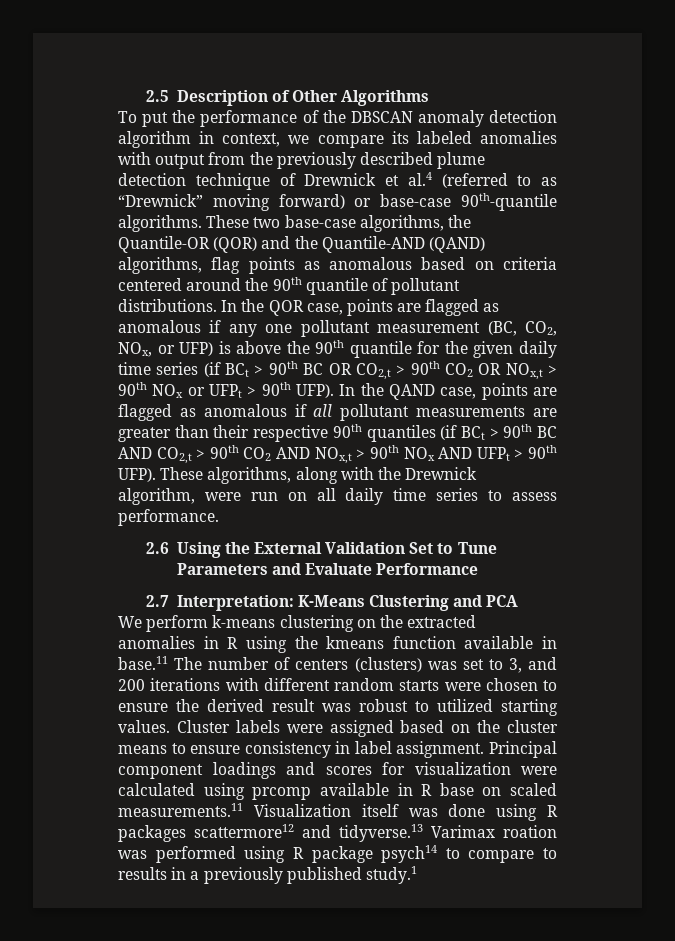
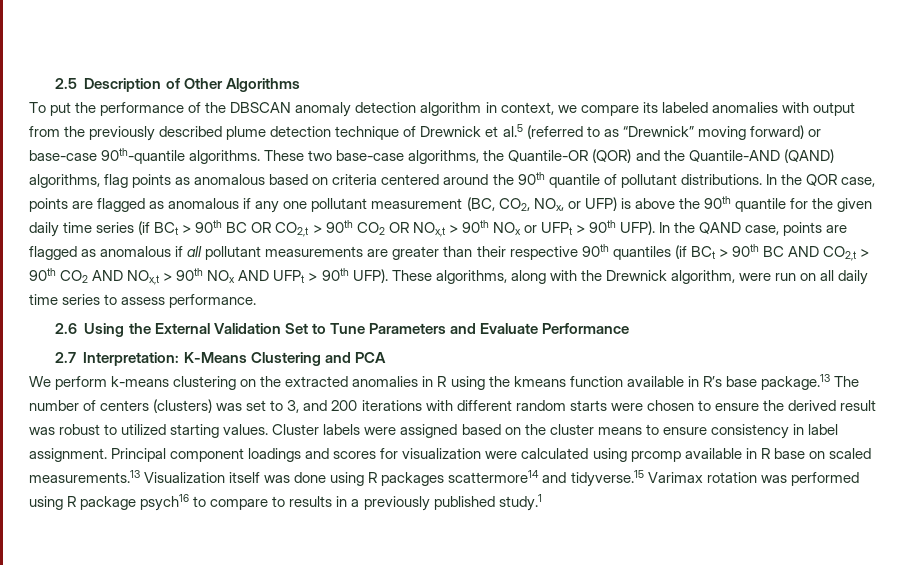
[407,172,432,186] al.4 -> [502,124,523,137] al.5
[118,656,168,670] base.11 -> [702,374,830,390] R’s base package.13
[118,803,243,817] measurements.11 -> [29,470,140,483] measurements.13
[194,824,557,842] scattermore12 and tidyverse.13 Varimax roation -> [448,470,757,487] scattermore14 and tidyverse.15 Varimax rotation
[381,845,438,863] psych14 -> [140,494,190,511] psych16

